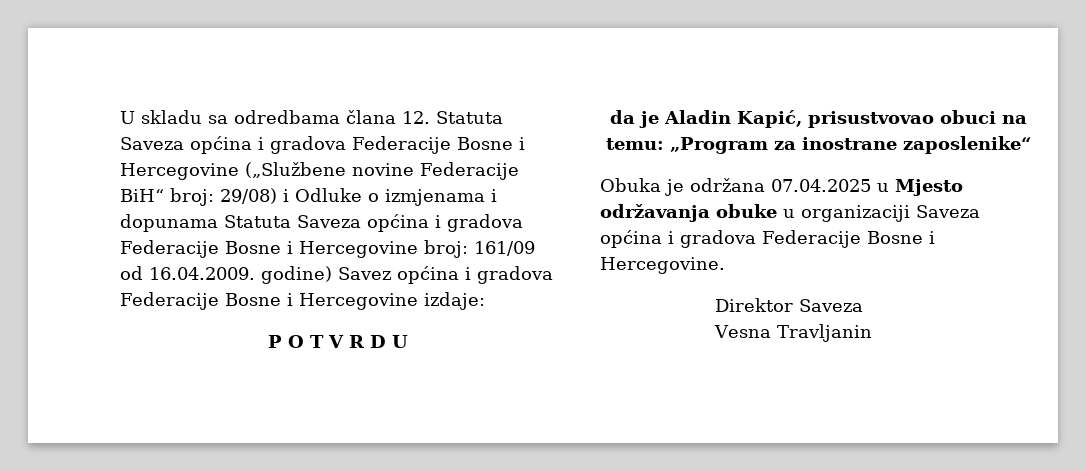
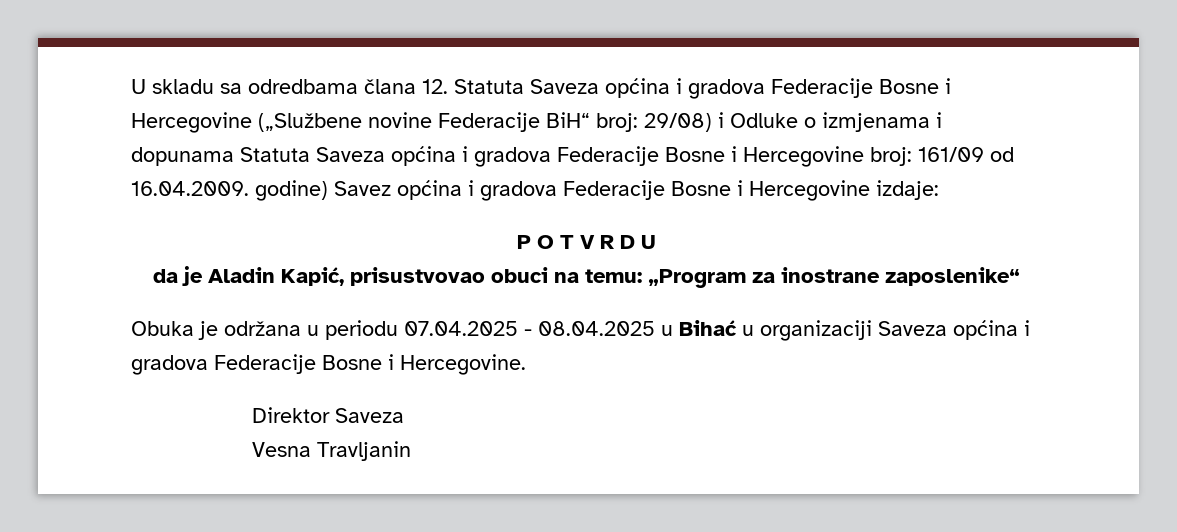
[771,179,963,196] [600,204,777,222] 07.04.2025 u Mjesto održavanja obuke -> [307,320,737,340] u periodu 07.04.2025 - 08.04.2025 u Bihać

